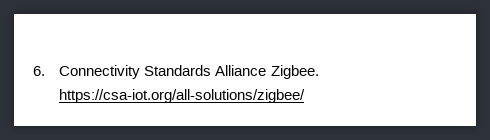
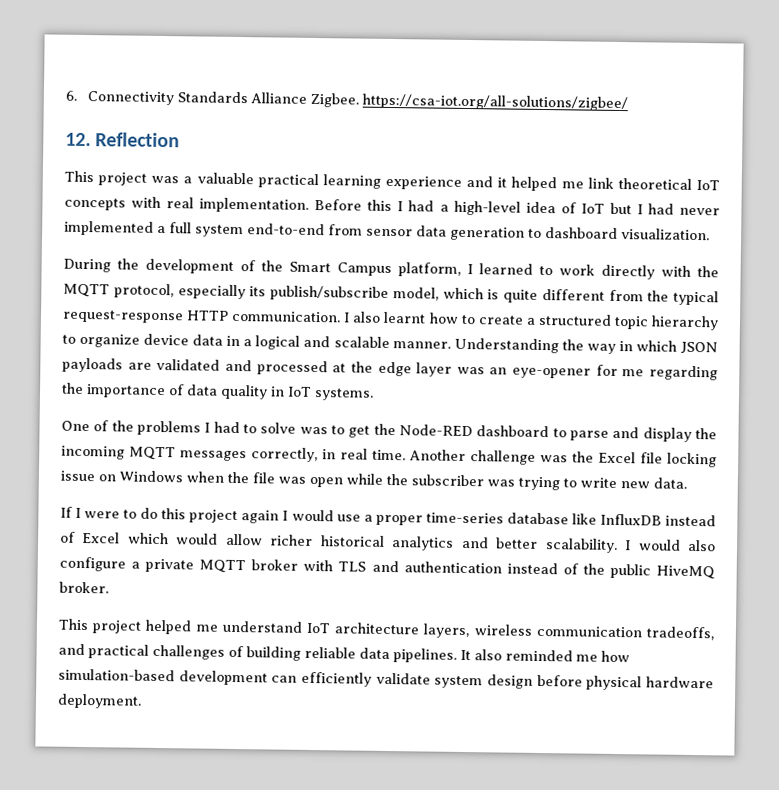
(306, 96) none -> [65,132,181,148] [64,170,720,192] [64,196,720,216] [64,220,710,241] [63,258,719,280] [63,283,719,306] [62,309,719,331] [62,333,719,355] [62,357,718,381] [61,382,374,401] [61,420,718,442] [61,445,717,468] [60,470,687,491] [60,506,716,527] [60,531,716,553] [59,556,716,580] [59,581,109,594] [58,618,714,641] [58,643,630,663] [58,668,714,691] [57,693,142,709] // 12. Reflection // This project was a valuable practical learning experience and it helped me link theoretical IoT concepts with real implementation. Before this I had a high-level idea of IoT but I had never implemented a full system end-to-end from sensor data generation to dashboard visualization. // During the development of the Smart Campus platform, I learned to work directly with the MQTT protocol, especially its publish/subscribe model, which is quite different from the typical request-response HTTP communication. I also learnt how to create a structured topic hierarchy to organize device data in a logical and scalable manner. Understanding the way in which JSON payloads are validated and processed at the edge layer was an eye-opener for me regarding the importance of data quality in IoT systems. // One of the problems I had to solve was to get the Node-RED dashboard to parse and display the incoming MQTT messages correctly, in real time. Another challenge was the Excel file locking issue on Windows when the file was open while the subscriber was trying to write new data. // If I were to do this project again I would use a proper time-series database like InfluxDB instead of Excel which would allow richer historical analytics and better scalability. I would also configure a private MQTT broker with TLS and authentication instead of the public HiveMQ broker. // This project helped me understand IoT architecture layers, wireless communication tradeoffs, and practical challenges of building reliable data pipelines. It also reminded me how simulation-based development can efficiently validate system design before physical hardware deployment.

